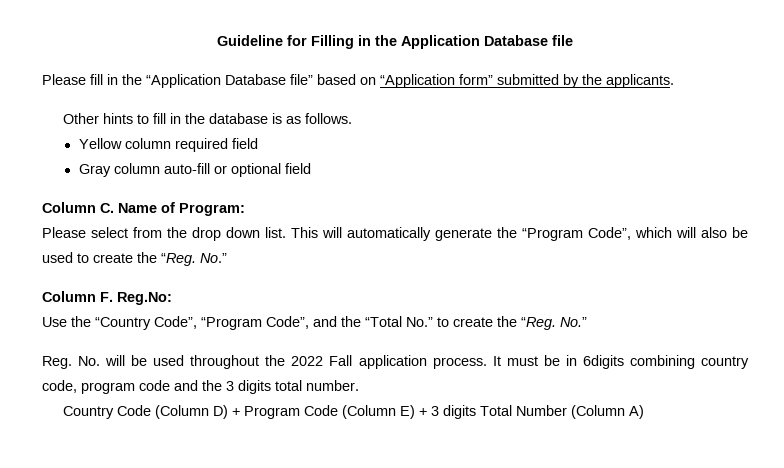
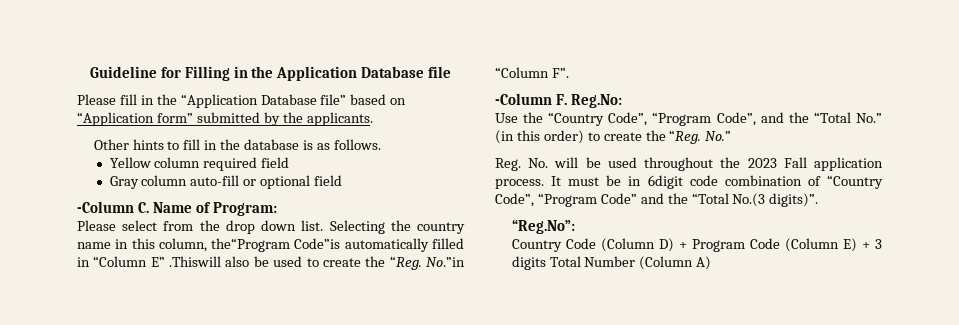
[42,202,96,213] Column -> [77,201,134,213] -Column
[291,227,696,241] This will automatically generate the “Program Code”, which will -> [329,220,465,234] [77,238,464,252] [77,256,222,267] Selecting the country name in this column, the“Program Code”is automatically filled in “Column E” .Thiswill
[200,253,227,263] [42,291,96,302] No.” // Column -> [426,257,466,267] [495,67,569,78] [495,93,552,105] No.”in “Column F”. // -Column
(433, 322) none -> [495,130,584,144] (in this order)
[291,356,324,366] 2022 -> [747,158,777,168] 2023
[582,355,749,369] [42,380,359,394] 6digits combining country code, program code and the 3 digits total number. -> [647,175,883,189] [495,193,819,207] [511,219,575,234] 6digit code combination of “Country Code”, “Program Code” and the “Total No.(3 digits)”. // “Reg.No”:

